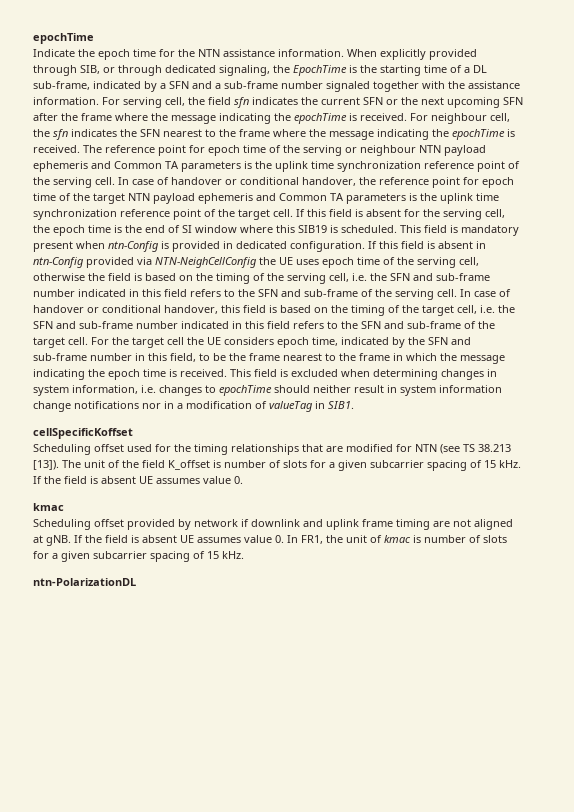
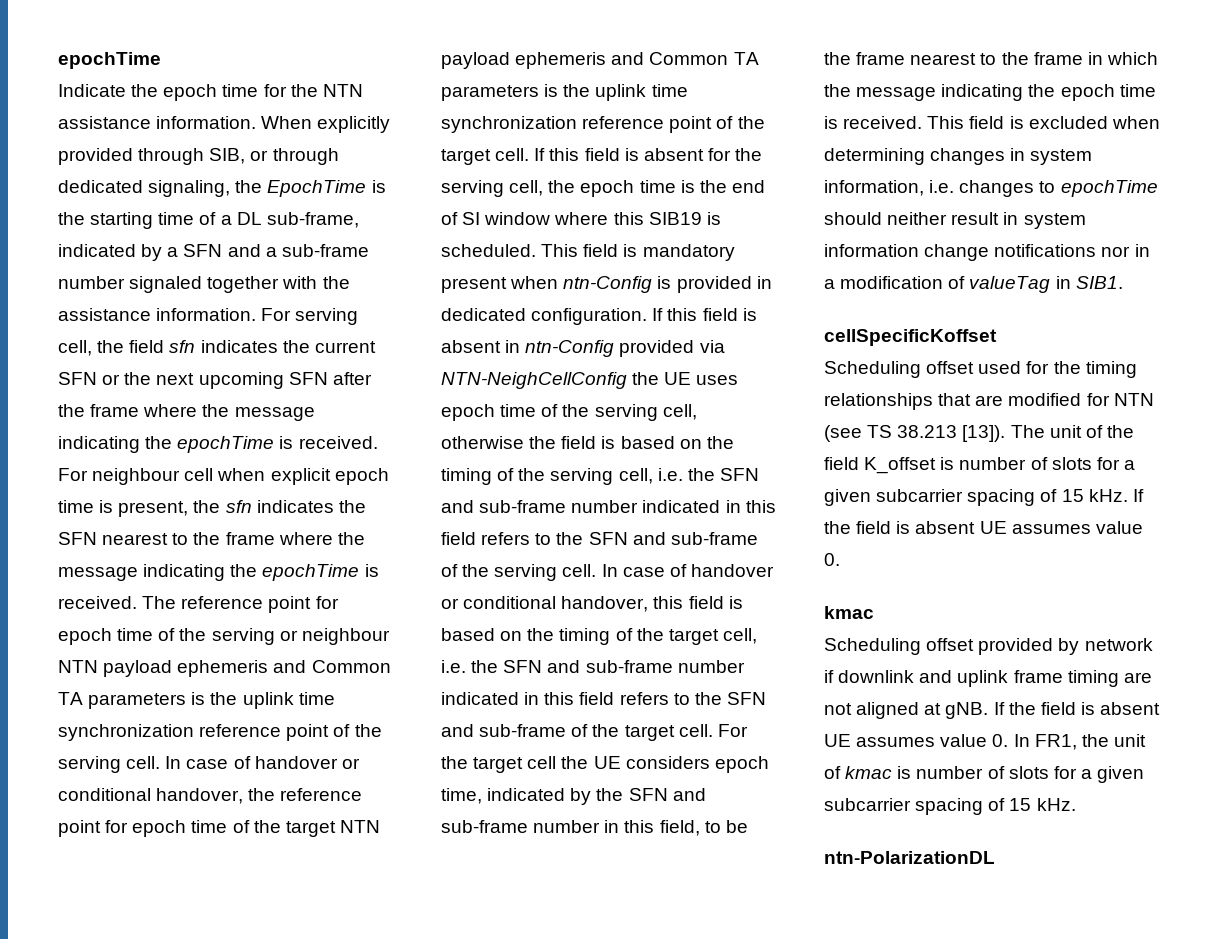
[490,113,510,122] cell, -> [184,468,389,485] [58,500,189,517] cell when explicit epoch time is present,

